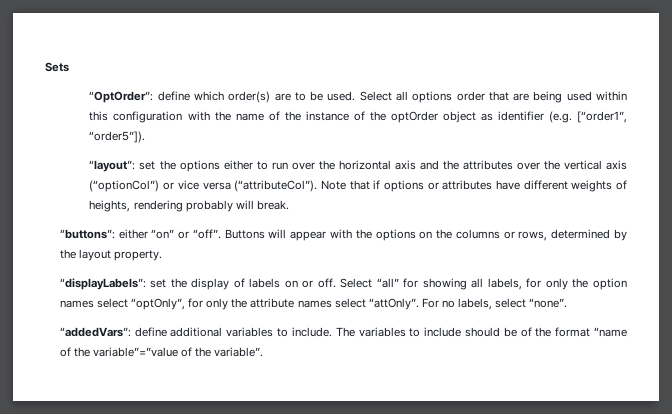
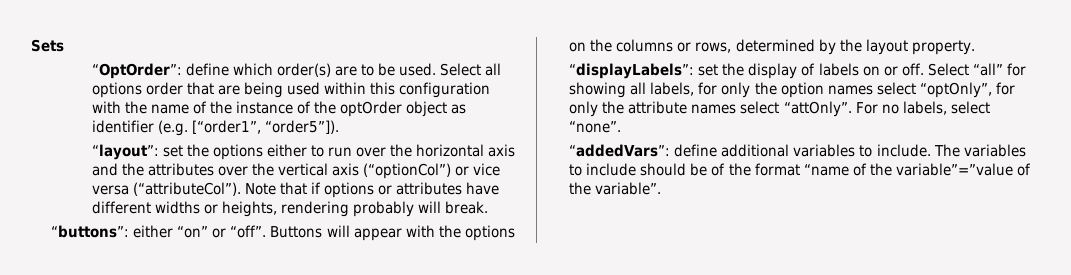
[571,180,627,192] weights of -> [154,201,218,214] widths or

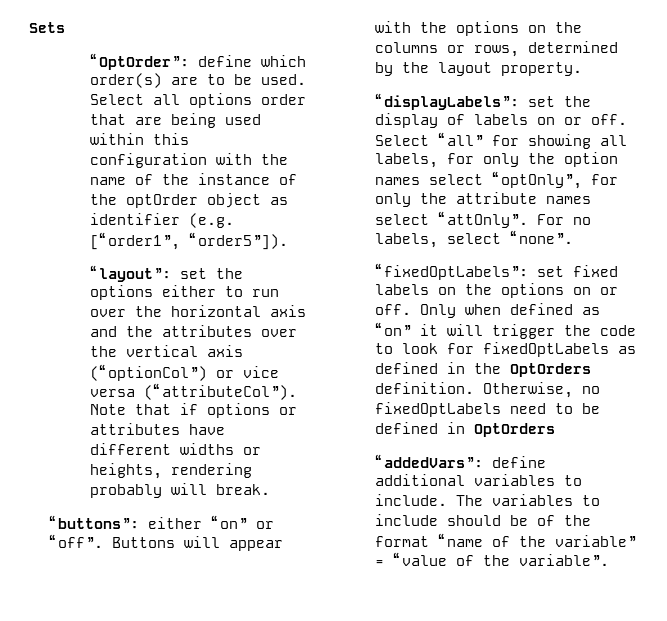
(622, 127) none -> [375,263,619,280] [375,283,619,298] [375,303,601,318] [375,322,637,339] [375,342,637,357] [375,362,592,377] [375,382,601,398] [375,402,601,417] [375,422,556,437] // “fixedOptLabels”: set fixed labels on the options on or off. Only when defined as “on” it will trigger the code to look for fixedOptLabels as defined in the OptOrders definition. Otherwise, no fixedOptLabels need to be defined in OptOrders
[895,163,1013,176] variable”=”value -> [555,535,637,547] [375,552,448,566] variable” = “value

